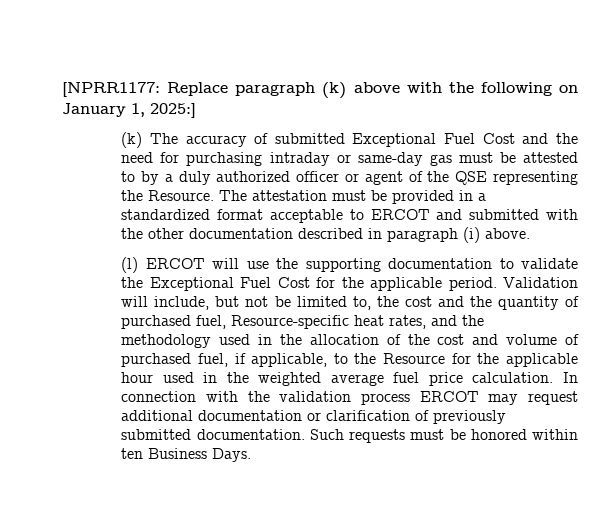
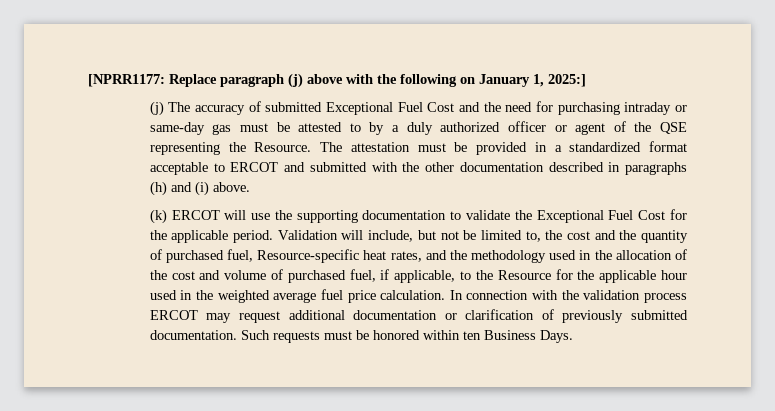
[322,82,347,99] (k) -> [288,73,303,88] (j)
[121,132,143,148] (k) -> [149,101,164,116] (j)
[387,228,459,242] paragraph -> [625,162,687,175] [149,181,192,196] paragraphs (h) and
[121,257,139,273] (l) -> [149,209,167,224] (k)

